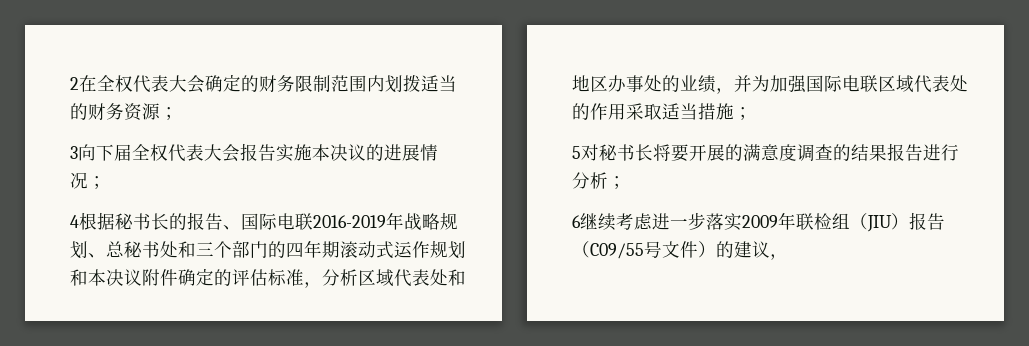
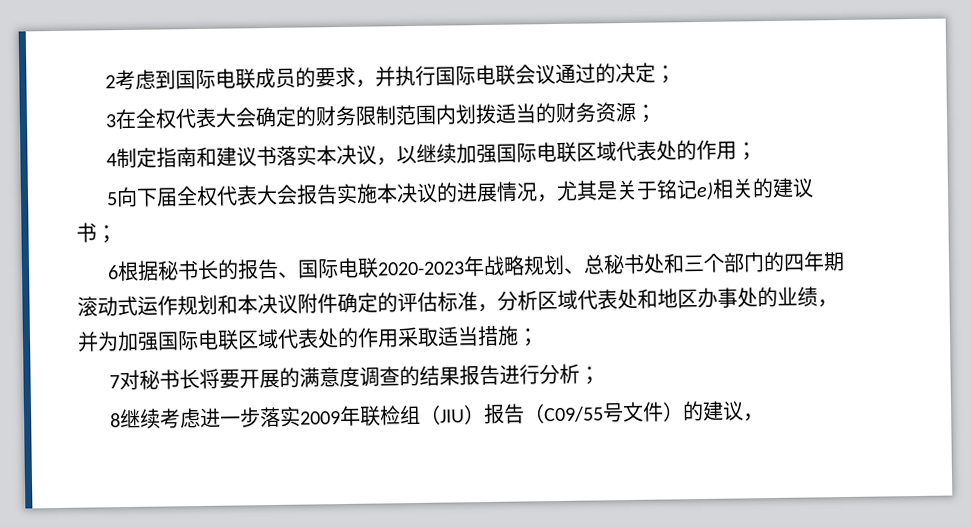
(79, 83) none -> [115,62,677,91] [105,114,118,128] 考虑到国际电联成员的要求，并执行国际电联会议通过的决定； // 3
[70,146,78,159] 3 -> [106,139,758,169] [106,192,119,206] 4制定指南和建议书落实本决议，以继续加强国际电联区域代表处的作用； // 5
[88,176,106,189] [70,215,79,228] ； // 4 -> [537,177,815,203] [76,222,117,244] [107,265,120,280] ，尤其是关于铭记e)相关的建议书； // 6
[313,215,386,228] 2016-2019 -> [377,261,466,276] 2020-2023
[572,146,581,159] 5 -> [109,375,121,389] 7
[572,215,581,228] 6 -> [110,413,122,428] 8

